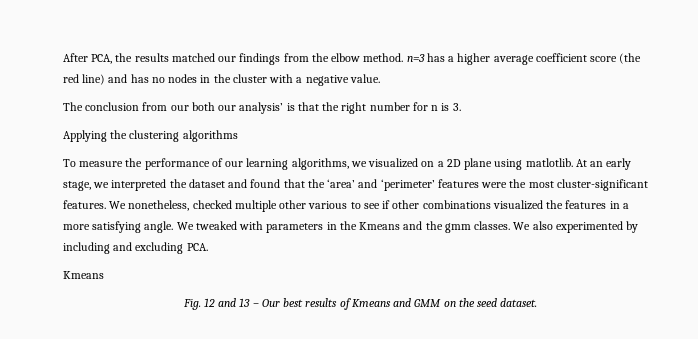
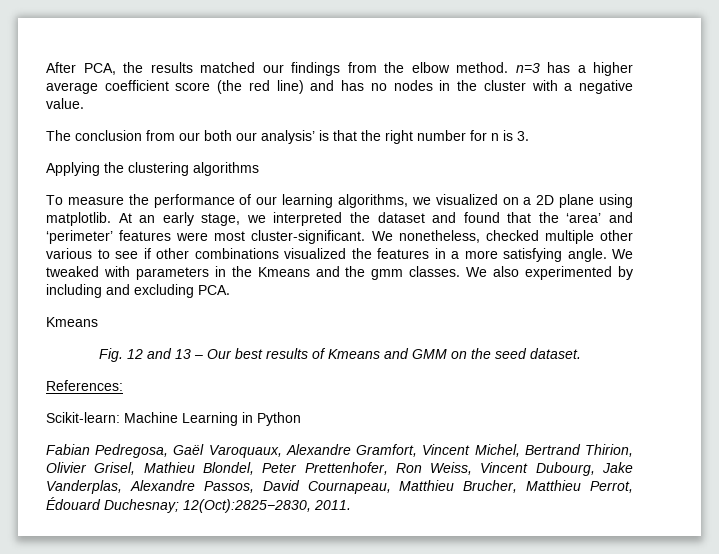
[525,158,573,167] matlotlib. -> [46,212,111,226] matplotlib.
[509,179,648,191] [63,200,106,209] the most cluster-significant features. -> [214,230,366,244] most cluster-significant.
(538, 302) none -> [46,380,123,391] [46,412,301,426] [46,444,633,458] [46,462,633,476] [46,480,633,494] [46,497,351,513] // References: // Scikit-learn: Machine Learning in Python // Fabian Pedregosa, Gaël Varoquaux, Alexandre Gramfort, Vincent Michel, Bertrand Thirion, Olivier Grisel, Mathieu Blondel, Peter Prettenhofer, Ron Weiss, Vincent Dubourg, Jake Vanderplas, Alexandre Passos, David Cournapeau, Matthieu Brucher, Matthieu Perrot, Édouard Duchesnay; 12(Oct):2825−2830, 2011.

